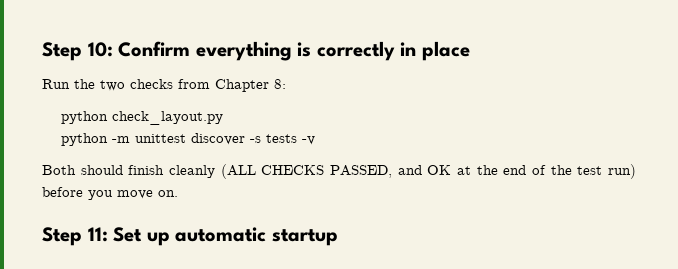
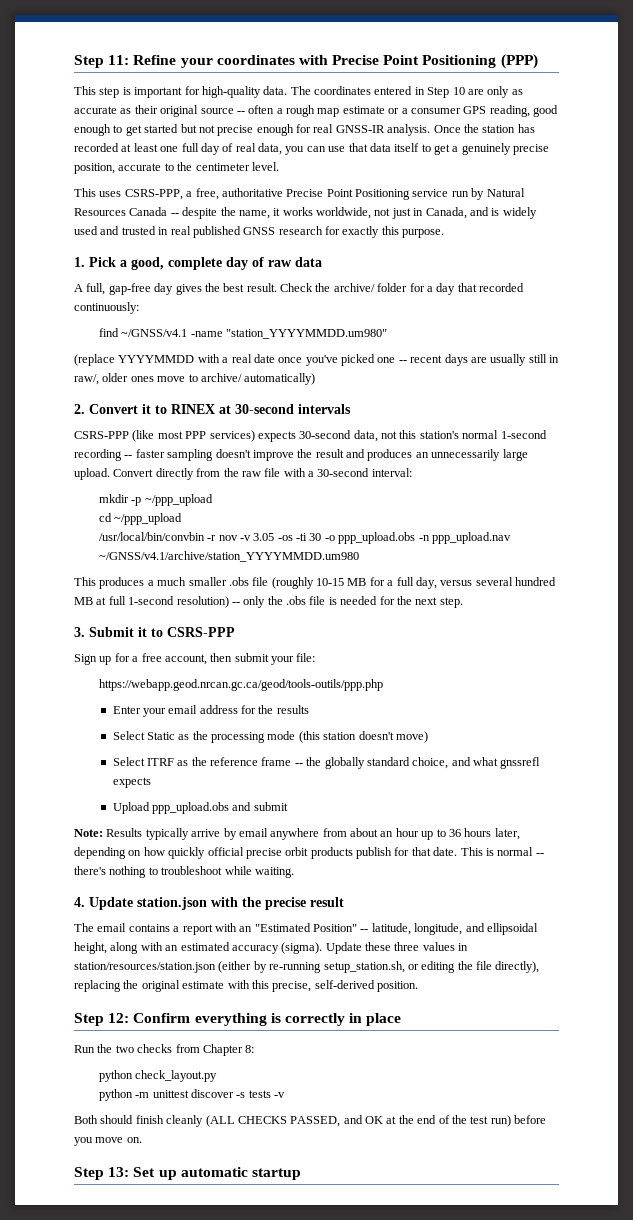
[42,42,113,61] Step 10: -> [74,54,538,69] [74,86,523,98] [74,105,558,117] [74,124,535,136] [74,143,550,155] [74,162,279,174] [74,188,525,200] [74,207,537,219] [74,226,445,238] [74,257,322,270] [74,283,524,295] [74,302,139,314] [98,328,387,339] [74,354,559,366] [74,373,316,385] [74,404,351,414] [74,430,547,442] [74,449,528,461] [74,468,412,480] [98,494,213,506] [98,513,183,525] [98,532,511,544] [98,551,359,562] [74,577,556,589] [74,596,463,608] [74,627,235,637] [74,653,316,665] [98,679,383,691] [112,705,309,717] [112,731,428,743] [112,757,541,769] [112,777,151,788] [112,802,288,814] [74,828,520,840] [74,847,544,859] [74,866,294,878] [74,897,344,910] [74,923,538,935] [74,942,469,954] [74,961,540,973] [74,980,418,992] [74,1013,130,1026] Step 11: Refine your coordinates with Precise Point Positioning (PPP) // This step is important for high-quality data. The coordinates entered in Step 10 are only as accurate as their original source -- often a rough map estimate or a consumer GPS reading, good enough to get started but not precise enough for real GNSS-IR analysis. Once the station has recorded at least one full day of real data, you can use that data itself to get a genuinely precise position, accurate to the centimeter level. // This uses CSRS-PPP, a free, authoritative Precise Point Positioning service run by Natural Resources Canada -- despite the name, it works worldwide, not just in Canada, and is widely used and trusted in real published GNSS research for exactly this purpose. // 1. Pick a good, complete day of raw data // A full, gap-free day gives the best result. Check the archive/ folder for a day that recorded continuously: // find ~/GNSS/v4.1 -name "station_YYYYMMDD.um980" // (replace YYYYMMDD with a real date once you've picked one -- recent days are usually still in raw/, older ones move to archive/ automatically) // 2. Convert it to RINEX at 30-second intervals // CSRS-PPP (like most PPP services) expects 30-second data, not this station's normal 1-second recording -- faster sampling doesn't improve the result and produces an unnecessarily large upload. Convert directly from the raw file with a 30-second interval: // mkdir -p ~/ppp_upload // cd ~/ppp_upload // /usr/local/bin/convbin -r nov -v 3.05 -os -ti 30 -o ppp_upload.obs -n ppp_upload.nav ~/GNSS/v4.1/archive/station_YYYYMMDD.um980 // This produces a much smaller .obs file (roughly 10-15 MB for a full day, versus several hundred MB at full 1-second resolution) -- only the .obs file is needed for the next step. // 3. Submit it to CSRS-PPP // Sign up for a free account, then submit your file: // https://webapp.geod.nrcan.gc.ca/geod/tools-outils/ppp.php // Enter your email address for the results // Select Static as the processing mode (this station doesn't move) // Select ITRF as the reference frame -- the globally standard choice, and what gnssrefl expects // Upload ppp_upload.obs and submit // Note: Results typically arrive by email anywhere from about an hour up to 36 hours later, depending on how quickly official precise orbit products publish for that date. This is normal -- there's nothing to troubleshoot while waiting. // 4. Update station.json with the precise result // The email contains a report with an "Estimated Position" -- latitude, longitude, and ellipsoidal height, along with an estimated accuracy (sigma). Update these three values in station/resources/station.json (either by re-running setup_station.sh, or editing the file directly), replacing the original estimate with this precise, self-derived position. // Step 12:
[87,227,108,242] 11: -> [108,1167,130,1177] 13:

